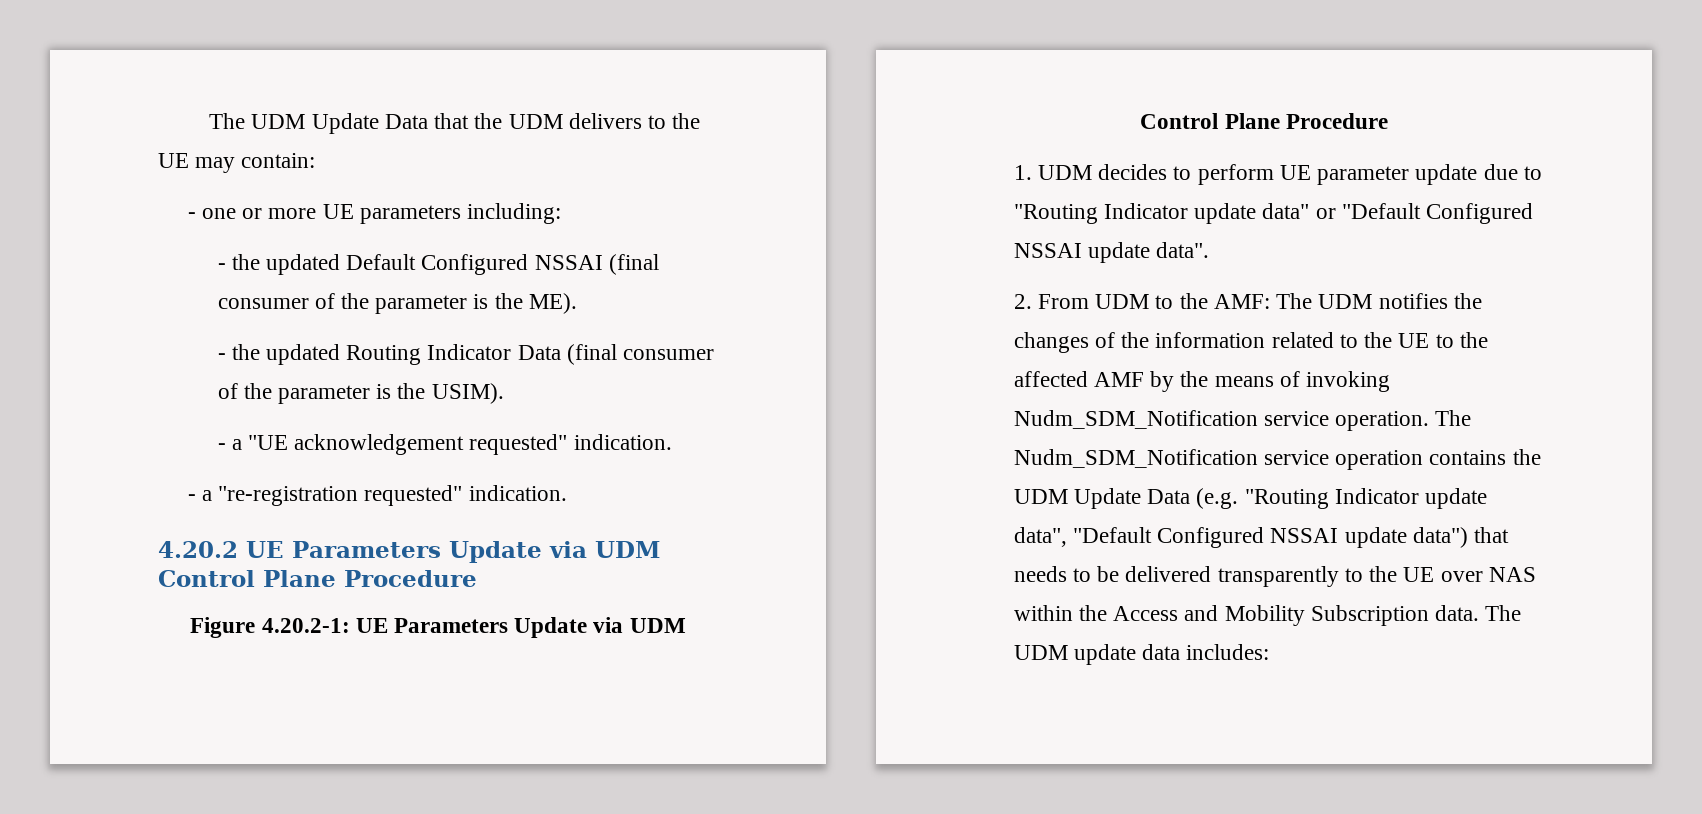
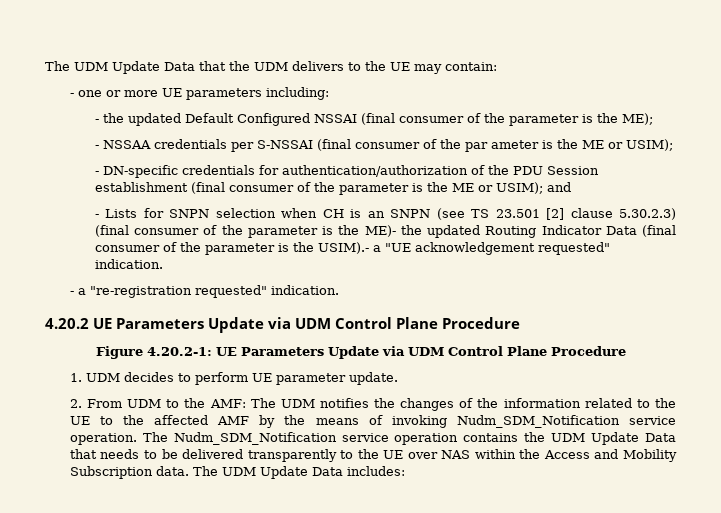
[528,293,577,314] [217,353,226,360] ME). // - -> [621,113,653,125] [94,139,673,152] [94,165,599,178] [94,182,571,195] [94,208,676,220] [94,225,396,238] ME); // - NSSAA credentials per S-NSSAI (final consumer of the par ameter is the ME or USIM); // - DN-specific credentials for authentication/authorization of the PDU Session establishment (final consumer of the parameter is the ME or USIM); and // - Lists for SNPN selection when CH is an SNPN (see TS 23.501 [2] clause 5.30.2.3) (final consumer of the parameter is the ME)-
[431,383,504,404] [217,443,226,450] USIM). // - -> [317,242,369,254] USIM).-
[1415,164,1542,185] [1013,203,1534,224] [1013,242,1210,263] update due to "Routing Indicator update data" or "Default Configured NSSAI update data". -> [348,372,398,385] update.
[1196,488,1488,509] [1013,527,1468,548] (e.g. "Routing Indicator update data", "Default Configured NSSAI update data") -> (676, 437) none
[1074,644,1181,665] update data -> [259,466,343,479] Update Data

